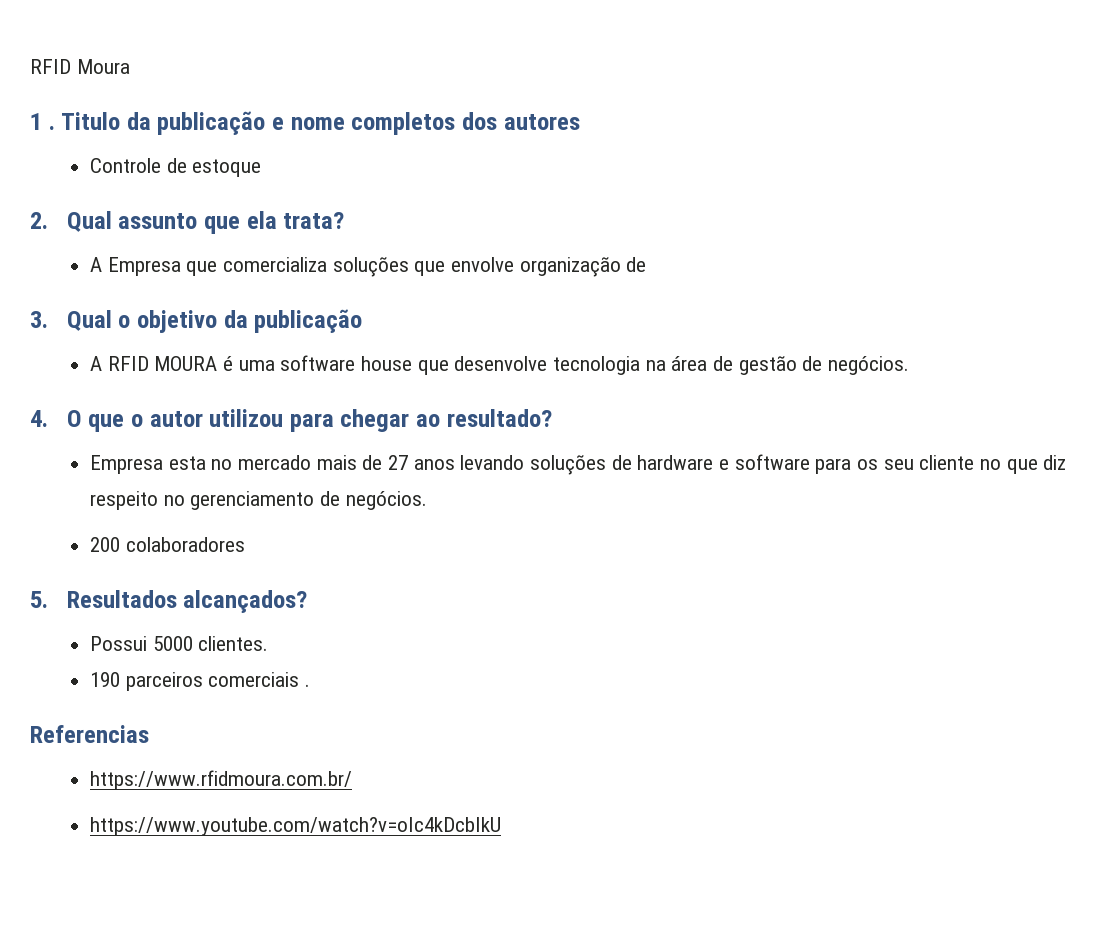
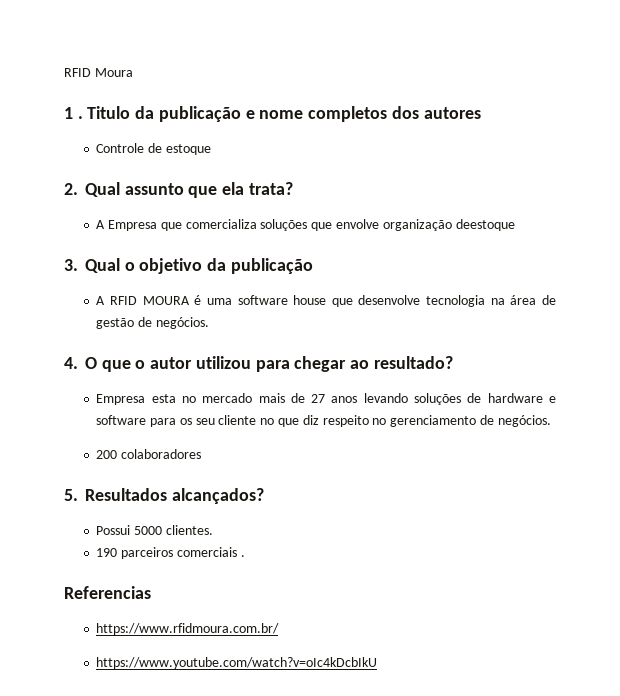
[626,257,647,272] de -> [455,219,515,231] deestoque

